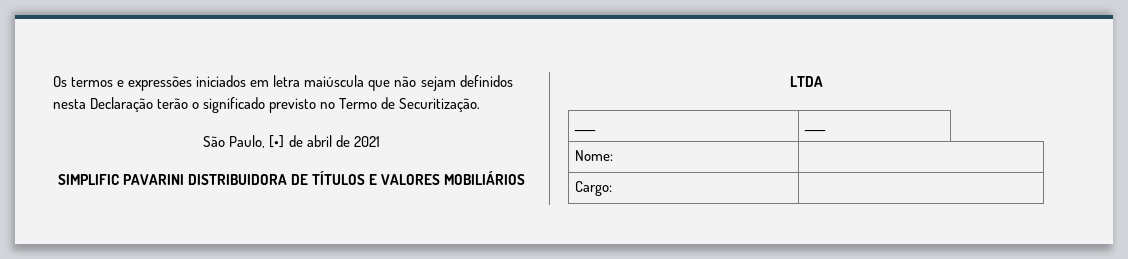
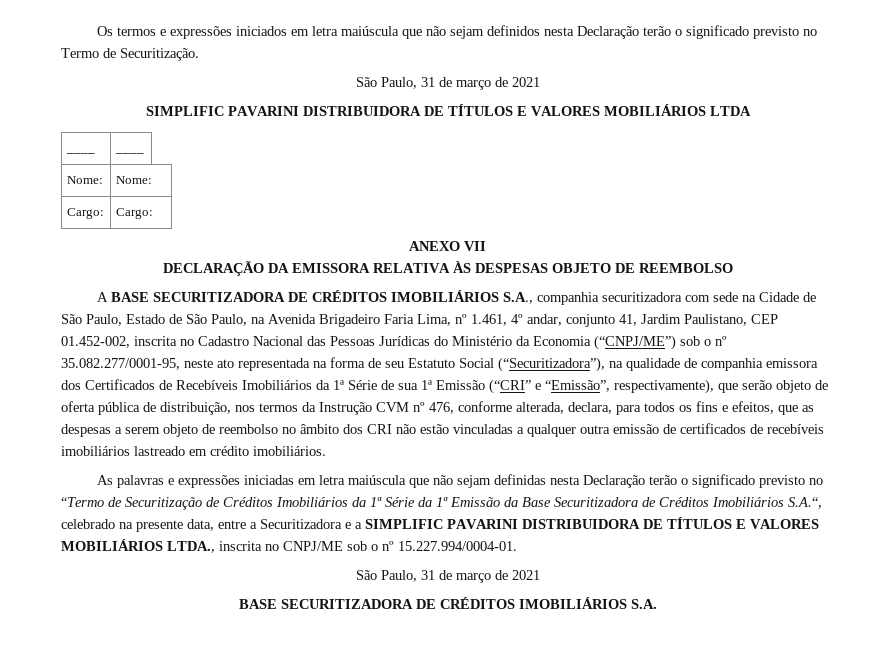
[269,135,332,148] [•] de abril -> [420,77,491,90] 31 de março
(614, 155) none -> [115,176,152,184] Nome:
(613, 188) none -> [115,208,153,219] [409,241,486,251] [162,261,733,276] [97,290,817,305] [61,314,778,327] [61,335,727,350] [61,357,818,372] [61,379,828,394] [61,401,814,415] [61,423,824,437] [61,446,326,456] [97,474,824,488] [61,497,822,510] [61,517,819,532] [61,539,517,553] [355,570,540,583] [238,597,657,609] Cargo: // ANEXO VII // DECLARAÇÃO DA EMISSORA RELATIVA ÀS DESPESAS OBJETO DE REEMBOLSO // A BASE SECURITIZADORA DE CRÉDITOS IMOBILIÁRIOS S.A., companhia securitizadora com sede na Cidade de São Paulo, Estado de São Paulo, na Avenida Brigadeiro Faria Lima, nº 1.461, 4º andar, conjunto 41, Jardim Paulistano, CEP 01.452-002, inscrita no Cadastro Nacional das Pessoas Jurídicas do Ministério da Economia (“CNPJ/ME”) sob o nº 35.082.277/0001-95, neste ato representada na forma de seu Estatuto Social (“Securitizadora”), na qualidade de companhia emissora dos Certificados de Recebíveis Imobiliários da 1ª Série de sua 1ª Emissão (“CRI” e “Emissão”, respectivamente), que serão objeto de oferta pública de distribuição, nos termos da Instrução CVM nº 476, conforme alterada, declara, para todos os fins e efeitos, que as despesas a serem objeto de reembolso no âmbito dos CRI não estão vinculadas a qualquer outra emissão de certificados de recebíveis imobiliários lastreado em crédito imobiliários. // As palavras e expressões iniciadas em letra maiúscula que não sejam definidas nesta Declaração terão o significado previsto no “Termo de Securitização de Créditos Imobiliários da 1ª Série da 1ª Emissão da Base Securitizadora de Créditos Imobiliários S.A.“, celebrado na presente data, entre a Securitizadora e a SIMPLIFIC PAVARINI DISTRIBUIDORA DE TÍTULOS E VALORES MOBILIÁRIOS LTDA., inscrita no CNPJ/ME sob o nº 15.227.994/0004-01. // São Paulo, 31 de março de 2021 // BASE SECURITIZADORA DE CRÉDITOS IMOBILIÁRIOS S.A.

